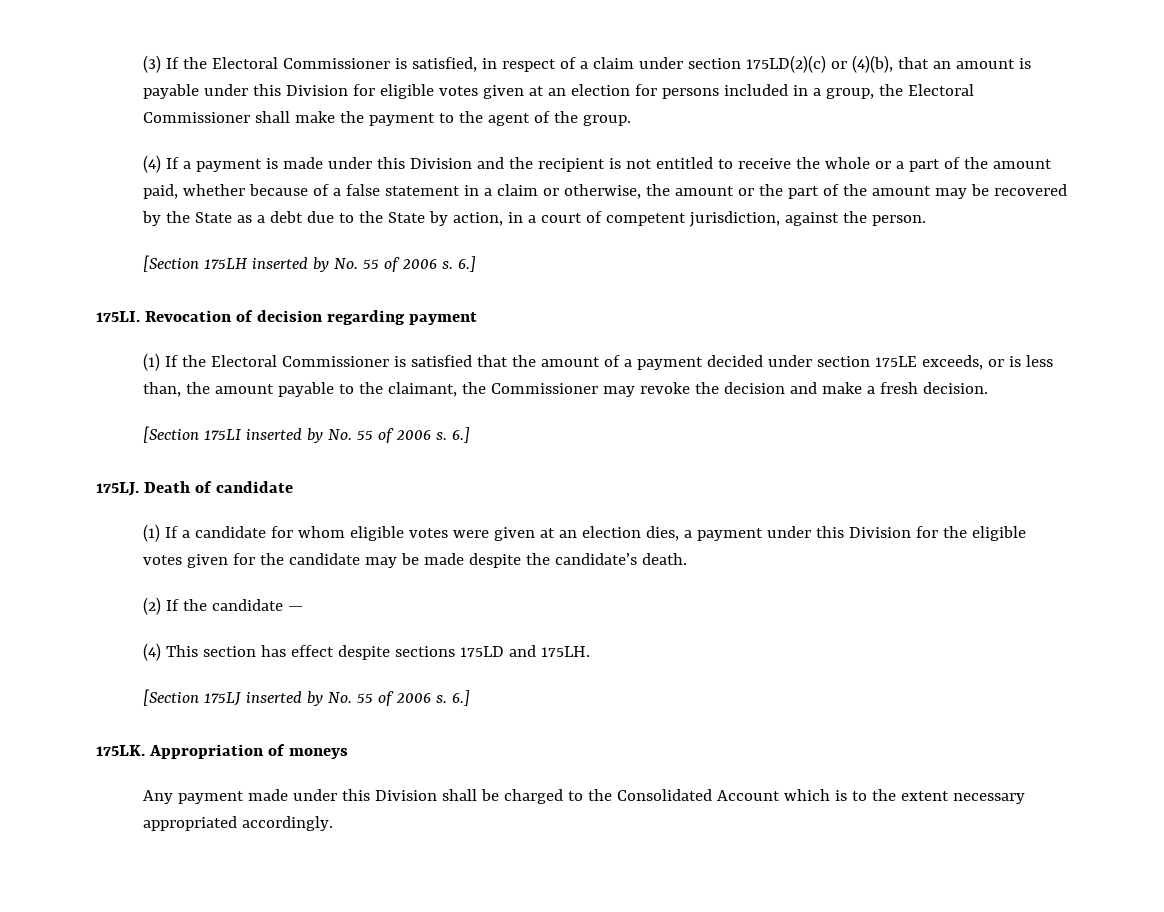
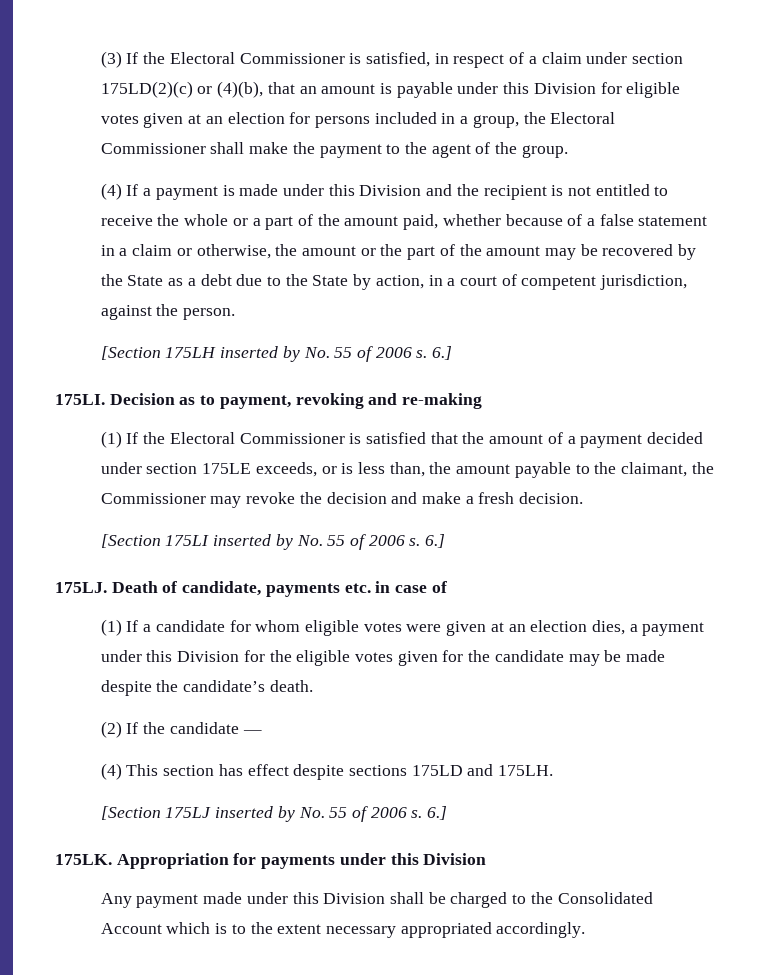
[144,310,477,325] Revocation of decision regarding payment -> [109,393,483,409] Decision as to payment, revoking and re-making
[215,481,293,493] candidate -> [182,581,447,597] candidate, payments etc. in case of
[267,744,348,759] of moneys -> [233,853,487,869] for payments under this Division

